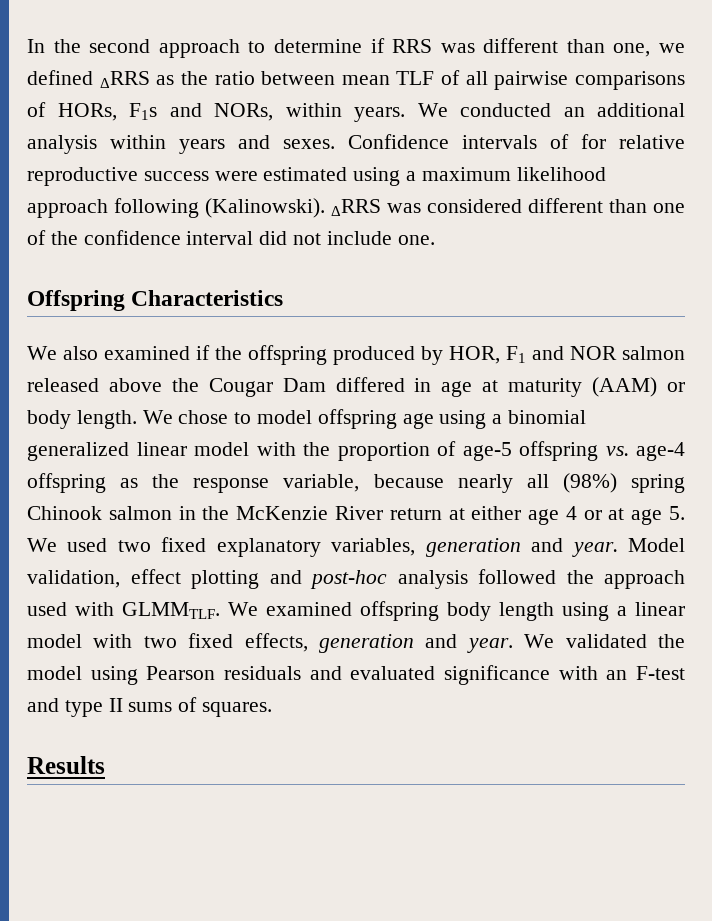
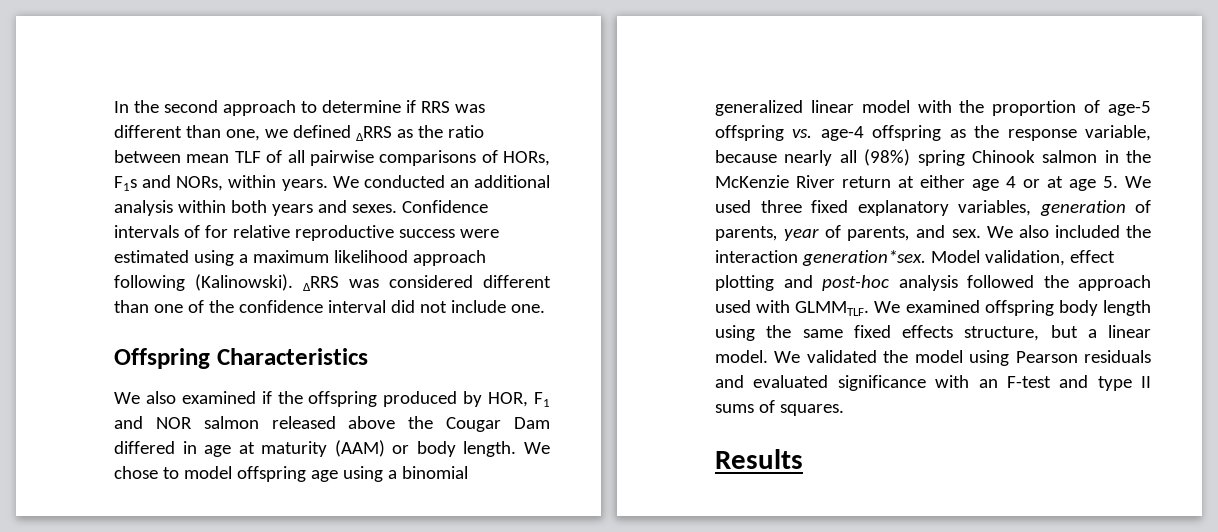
(166, 142) none -> [230,200,267,213] both
[117,540,151,552] two -> [760,200,802,213] three
[531,538,618,557] and year. -> [1135,200,1151,213] [715,225,1151,241] [715,250,926,266] of parents, year of parents, and sex. We also included the interaction generation*sex.
[617,602,685,616] [27,633,513,653] a linear model with two fixed effects, generation and year. -> [766,325,1151,341] [715,350,768,363] the same fixed effects structure, but a linear model.

